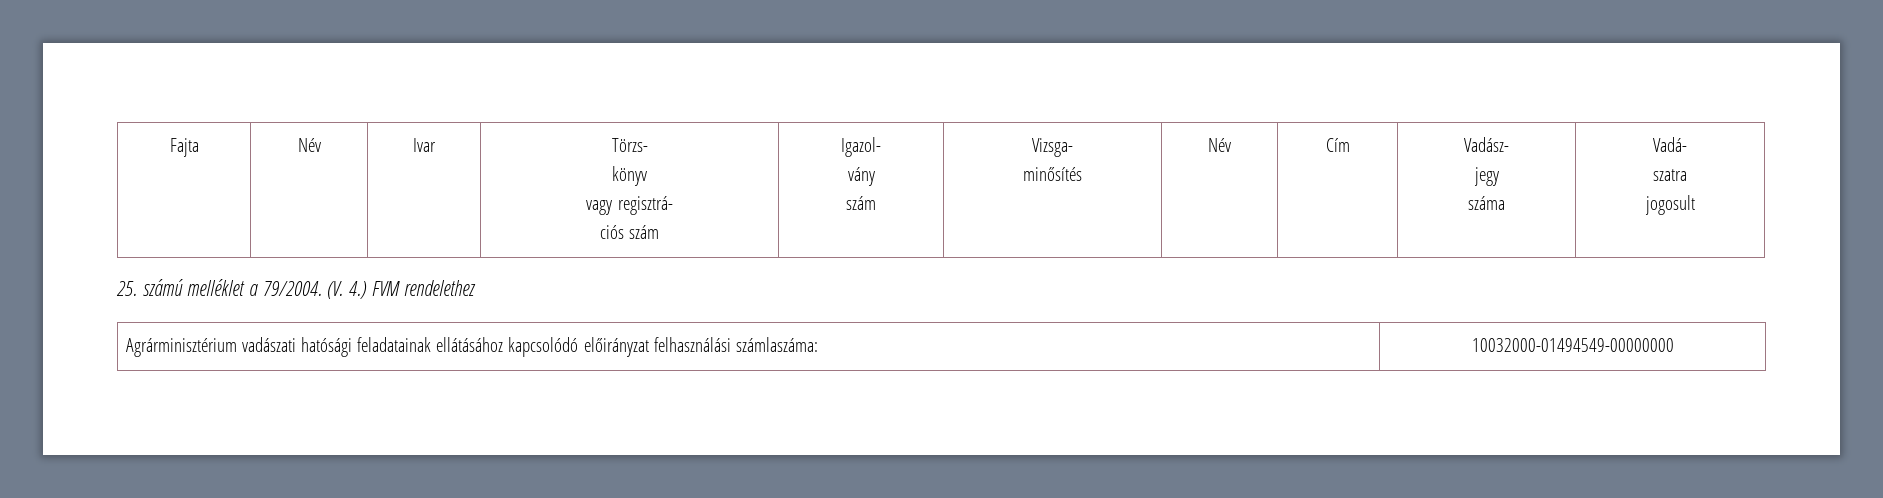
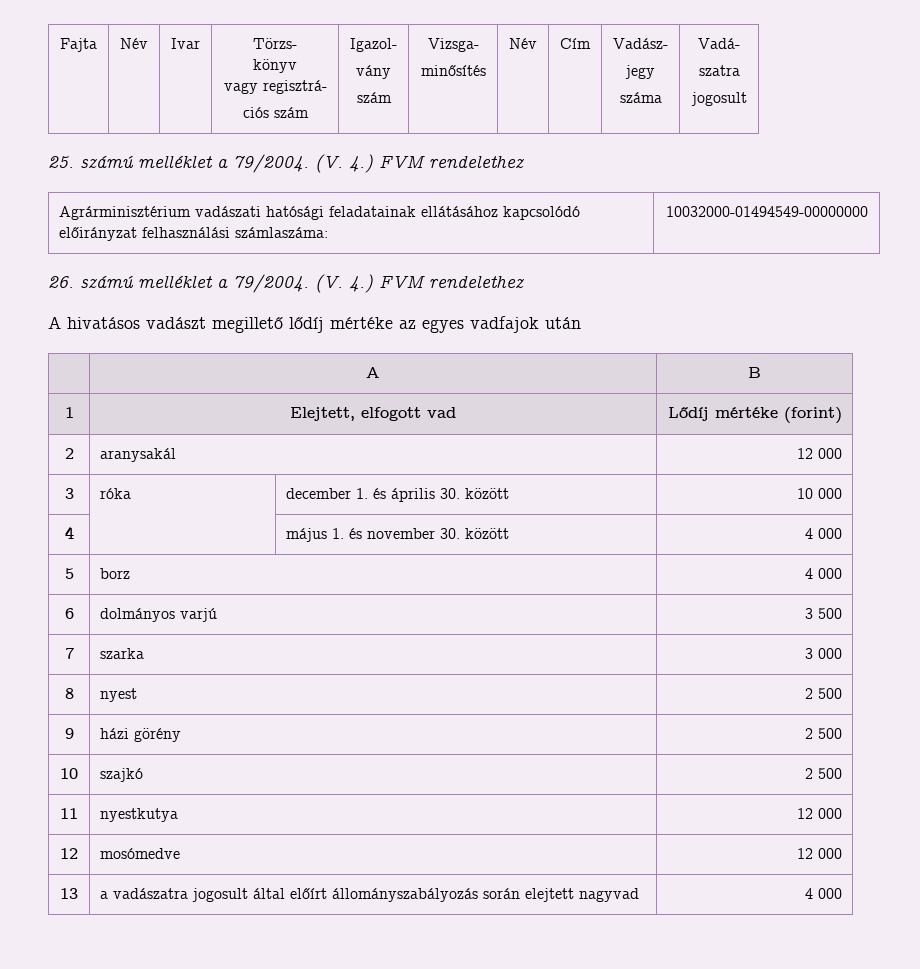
(1674, 345) none -> [48,274,524,293] [48,316,581,333] [366,367,380,378] [748,367,761,378] [64,407,74,418] [290,407,456,421] [667,407,842,424] [64,448,74,459] [100,448,177,462] [796,448,842,459] [64,488,74,499] [100,488,132,499] [286,488,510,502] [796,488,842,499] [64,526,74,539] [286,528,510,542] [804,528,842,539] [64,568,74,579] [100,568,131,579] [804,568,842,579] [64,608,74,619] [100,608,218,622] [804,608,842,619] [64,648,74,659] [100,648,145,659] [804,648,842,659] [64,688,74,699] [100,688,138,702] [804,688,842,699] [64,728,74,739] [100,728,182,742] [804,728,842,739] [60,768,78,779] [100,768,144,782] [804,768,842,779] [60,808,78,819] [100,808,179,822] [796,808,842,819] [60,848,78,859] [100,848,181,859] [796,848,842,859] [60,888,78,899] [100,888,640,902] [804,888,842,899] // 26. számú melléklet a 79/2004. (V. 4.) FVM rendelethez // A hivatásos vadászt megillető lődíj mértéke az egyes vadfajok után // | A | B // 1 | Elejtett, elfogott vad | Lődíj mértéke (forint) // 2 | aranysakál | 12 000 // 3 | róka | december 1. és április 30. között | 10 000 // 4 | | május 1. és november 30. között | 4 000 // 5 | borz | 4 000 // 6 | dolmányos varjú | 3 500 // 7 | szarka | 3 000 // 8 | nyest | 2 500 // 9 | házi görény | 2 500 // 10 | szajkó | 2 500 // 11 | nyestkutya | 12 000 // 12 | mosómedve | 12 000 // 13 | a vadászatra jogosult által előírt állományszabályozás során elejtett nagyvad | 4 000

